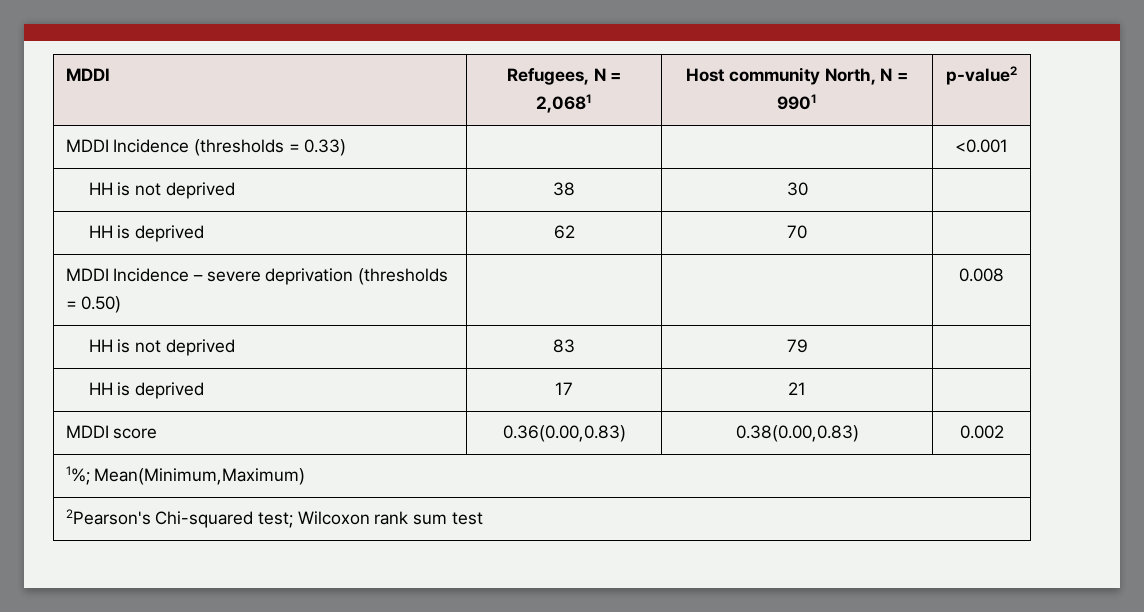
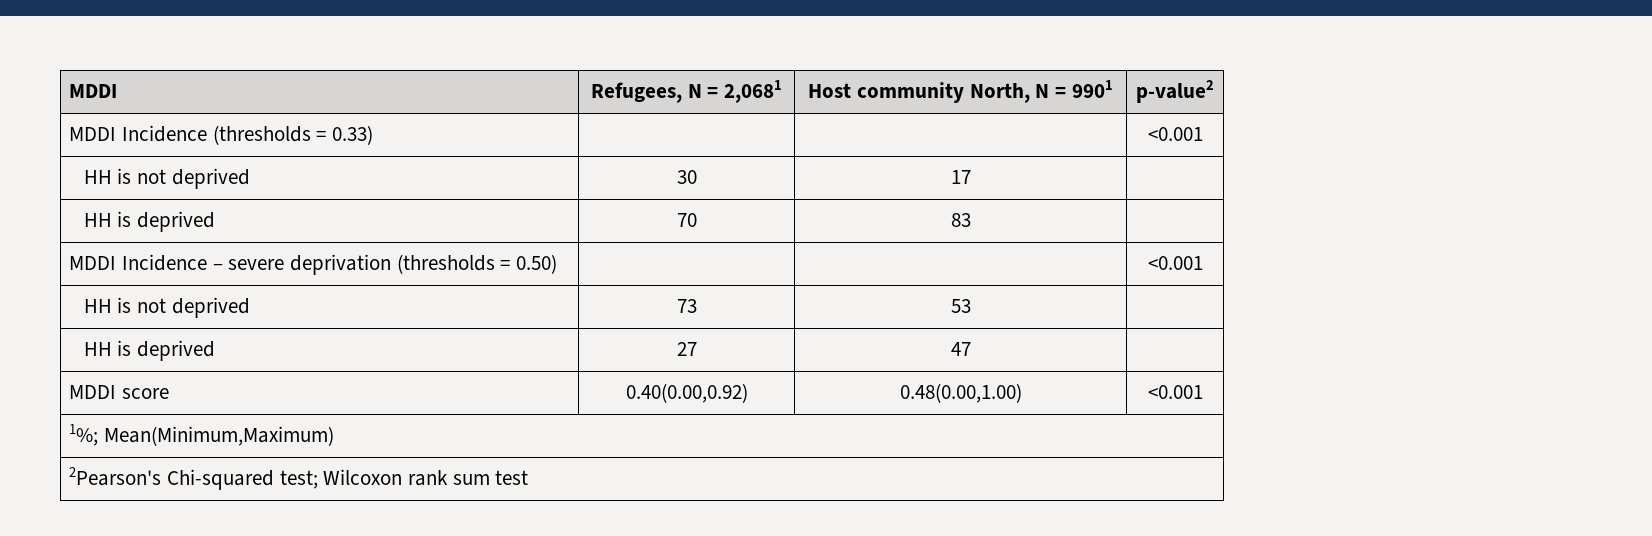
[553,182,575,196] [786,182,808,196] [88,225,205,242] [553,225,575,239] [787,225,807,239] 38 | 30 | // HH is deprived | 62 | 70 -> [676,170,697,184] [950,170,971,184] [83,211,215,232] [676,213,697,227] [950,213,971,227] 30 | 17 | // HH is deprived | 70 | 83
[959,268,1004,282] [88,339,235,356] [553,339,575,353] [786,339,808,353] [88,382,205,399] [555,382,573,395] [788,382,806,395] 0.008 // HH is not deprived | 83 | 79 | // HH is deprived | 17 | 21 -> [1147,256,1203,270] [83,297,250,318] [676,299,697,313] [950,299,971,313] [83,340,215,361] [676,342,697,356] [950,342,971,356] <0.001 // HH is not deprived | 73 | 53 | // HH is deprived | 27 | 47
[502,425,626,442] [735,425,859,442] [959,425,1004,439] 0.36(0.00,0.83) | 0.38(0.00,0.83) | 0.002 -> [625,383,748,403] [899,383,1022,403] [1147,385,1203,399] 0.40(0.00,0.92) | 0.48(0.00,1.00) | <0.001

